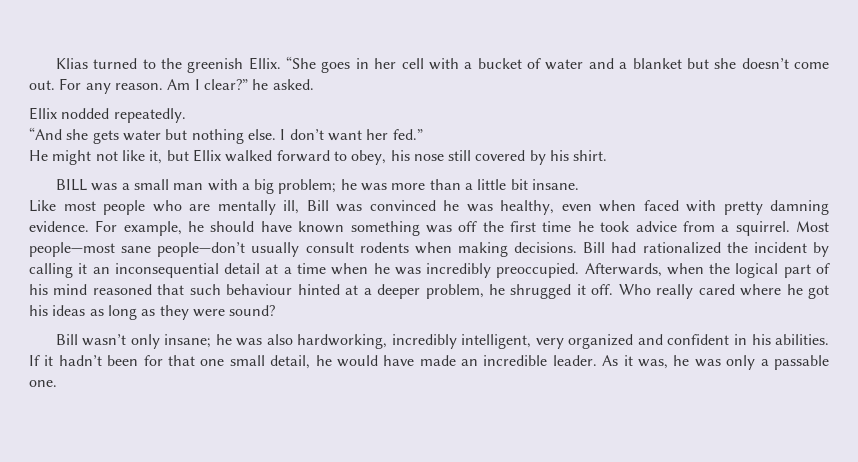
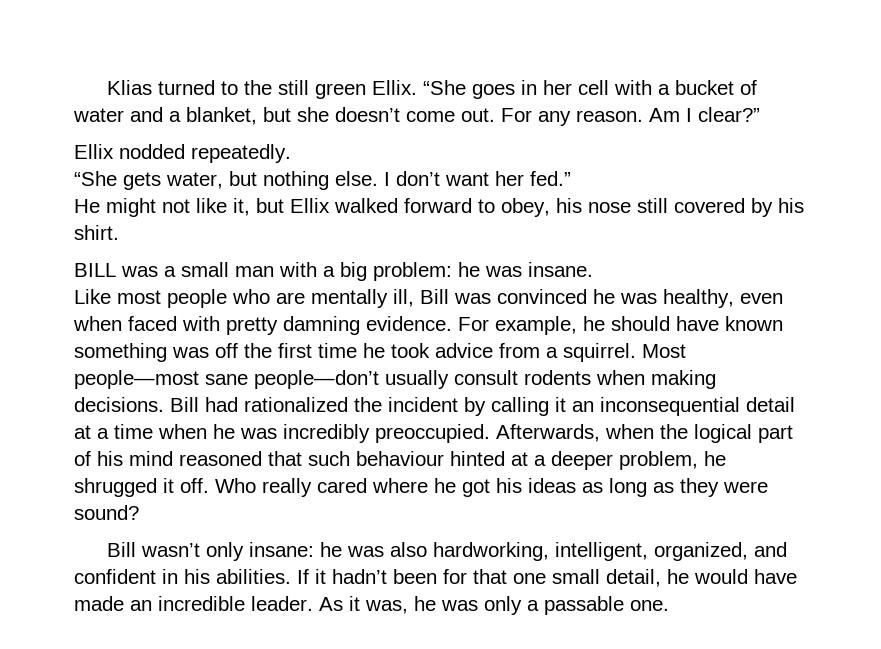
[187,58,244,73] greenish -> [277,80,366,99] still green
[632,58,682,69] blanket -> [186,107,257,125] blanket,
[252,79,314,90] he asked. -> (760, 114) none
[29,127,161,144] “And she gets water -> [74,171,223,190] “She gets water,
[278,179,528,194] problem; he was more than a little bit -> [373,262,522,281] problem: he was
[164,334,212,348] insane; -> [248,542,314,557] insane:
[391,334,634,349] incredibly intelligent, very organized -> [554,542,748,561] intelligent, organized,

